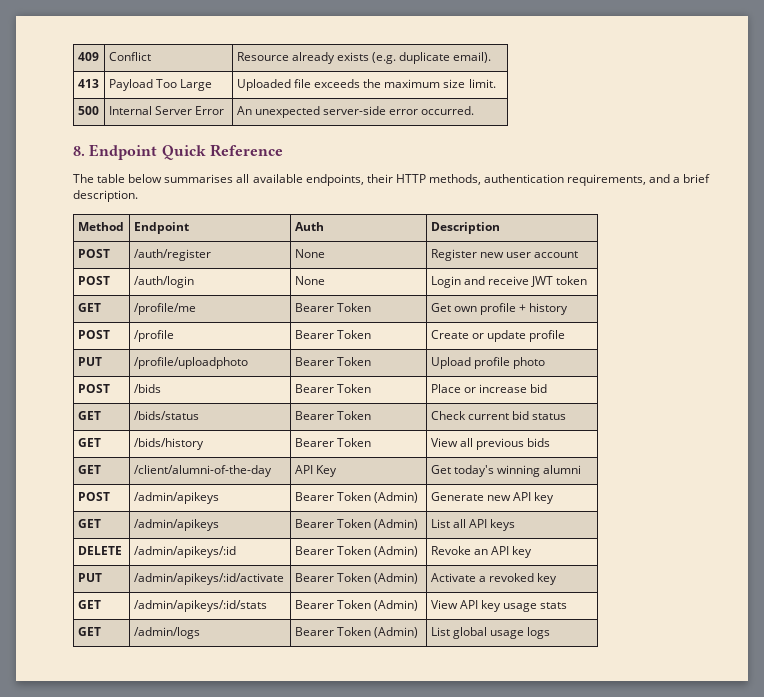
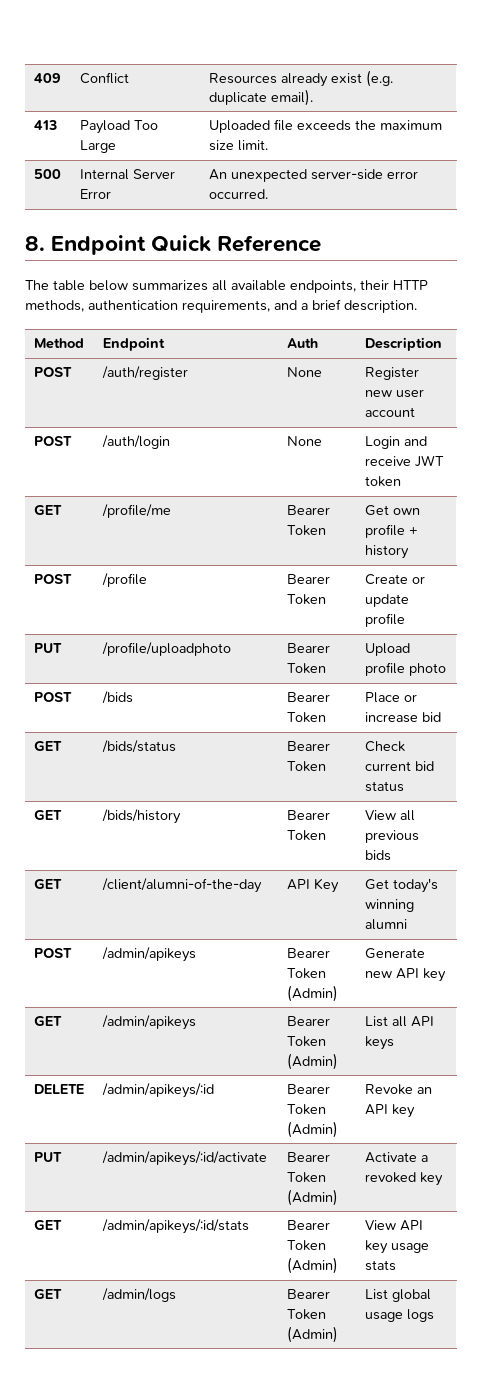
[236,52,370,64] Resource already exists -> [209,73,363,87] Resources already exist
[164,174,234,183] summarises -> [132,280,208,291] summarizes

